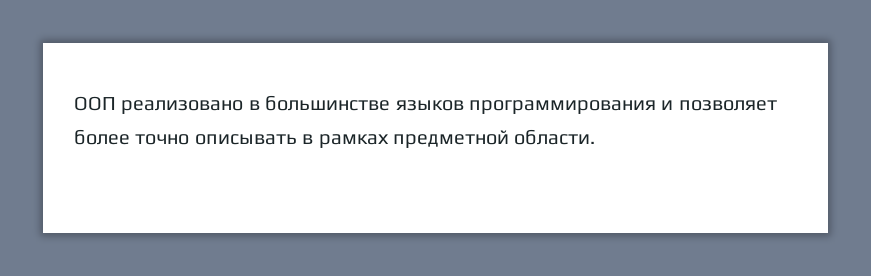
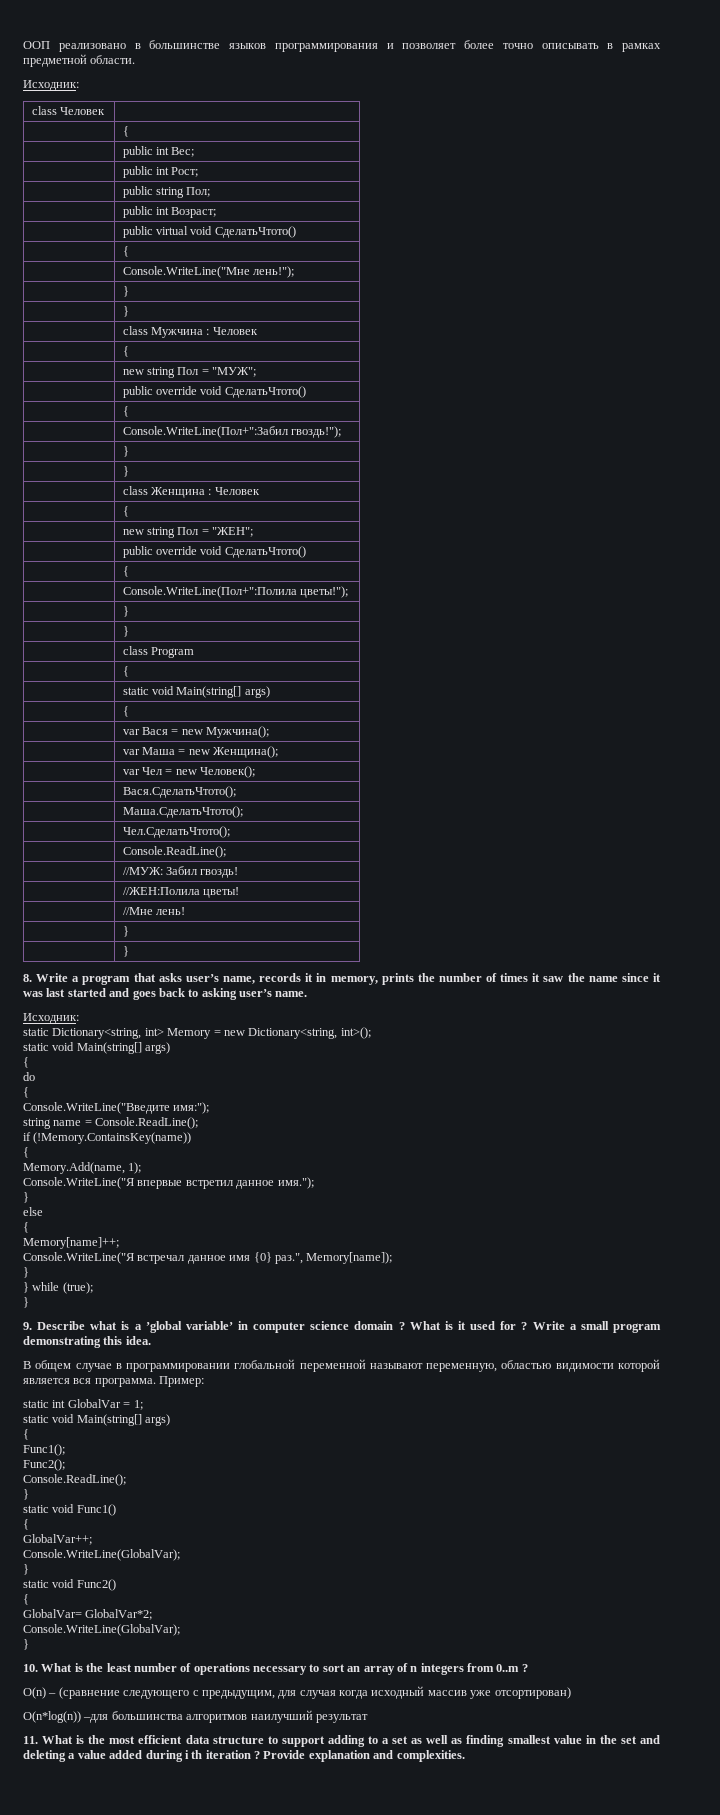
(596, 137) none -> [23,80,79,91] [31,106,106,115] [122,126,129,137] [122,146,195,158] [122,166,199,178] [122,186,211,198] [122,206,217,218] [122,226,296,238] [122,246,129,257] [122,266,295,278] [122,286,129,297] [122,306,129,317] [122,326,258,338] [122,346,129,357] [122,367,257,378] [122,386,306,398] [122,406,129,417] [122,426,342,438] [122,446,129,457] [122,466,129,477] [122,486,260,498] [122,506,129,517] [122,527,254,538] [122,546,306,558] [122,566,129,577] [122,586,349,598] [122,606,129,617] [122,626,129,637] [122,646,195,658] [122,666,129,677] [122,686,270,698] [122,706,129,717] [122,726,270,738] [122,746,279,758] [122,766,256,778] [122,786,236,798] [122,806,243,818] [122,826,230,838] [122,846,226,858] [122,866,239,878] [122,887,240,898] [122,907,186,915] [122,926,129,937] [122,946,129,957] [23,973,661,985] [23,988,308,1000] [23,1013,79,1024] [23,1027,371,1039] [23,1042,171,1054] [23,1057,29,1068] [23,1072,35,1081] [23,1087,29,1098] [23,1102,210,1114] [23,1117,199,1129] [23,1132,192,1144] [23,1147,29,1158] [23,1162,142,1174] [23,1177,314,1189] [23,1192,29,1203] [23,1207,43,1216] [23,1222,29,1233] [23,1237,119,1249] [23,1252,393,1264] [23,1267,29,1278] [23,1282,93,1294] [23,1297,29,1308] [23,1321,662,1333] [23,1336,151,1348] [23,1359,660,1372] [23,1376,205,1387] [23,1399,143,1410] [23,1414,171,1426] [23,1429,29,1440] [23,1444,65,1456] [23,1459,65,1471] [23,1474,126,1486] [23,1489,29,1500] [23,1504,116,1516] [23,1519,29,1530] [23,1534,92,1545] [23,1549,180,1561] [23,1564,29,1575] [23,1579,116,1591] [23,1594,29,1605] [23,1609,153,1620] [23,1624,180,1636] [23,1639,29,1650] [23,1663,528,1675] [23,1686,571,1699] [23,1710,368,1723] [23,1735,660,1747] [23,1750,465,1762] // Исходник: // class Человек | // | { // | public int Вес; // | public int Рост; // | public string Пол; // | public int Возраст; // | public virtual void СделатьЧтото() // | { // | Console.WriteLine("Мне лень!"); // | } // | } // | class Мужчина : Человек // | { // | new string Пол = "МУЖ"; // | public override void СделатьЧтото() // | { // | Console.WriteLine(Пол+":Забил гвоздь!"); // | } // | } // | class Женщина : Человек // | { // | new string Пол = "ЖЕН"; // | public override void СделатьЧтото() // | { // | Console.WriteLine(Пол+":Полила цветы!"); // | } // | } // | class Program // | { // | static void Main(string[] args) // | { // | var Вася = new Мужчина(); // | var Маша = new Женщина(); // | var Чел = new Человек(); // | Вася.СделатьЧтото(); // | Маша.СделатьЧтото(); // | Чел.СделатьЧтото(); // | Console.ReadLine(); // | //МУЖ: Забил гвоздь! // | //ЖЕН:Полила цветы! // | //Мне лень! // | } // | } // 8. Write a program that asks user’s name, records it in memory, prints the number of times it saw the name since it was last started and goes back to asking user’s name. // Исходник: // static Dictionary<string, int> Memory = new Dictionary<string, int>(); // static void Main(string[] args) // { // do // { // Console.WriteLine("Введите имя:"); // string name = Console.ReadLine(); // if (!Memory.ContainsKey(name)) // { // Memory.Add(name, 1); // Console.WriteLine("Я впервые встретил данное имя."); // } // else // { // Memory[name]++; // Console.WriteLine("Я встречал данное имя {0} раз.", Memory[name]); // } // } while (true); // } // 9. Describe what is a ’global variable’ in computer science domain ? What is it used for ? Write a small program demonstrating this idea. // В общем случае в программировании глобальной переменной называют переменную, областью видимости которой является вся программа. Пример: // static int GlobalVar = 1; // static void Main(string[] args) // { // Func1(); // Func2(); // Console.ReadLine(); // } // static void Func1() // { // GlobalVar++; // Console.WriteLine(GlobalVar); // } // static void Func2() // { // GlobalVar= GlobalVar*2; // Console.WriteLine(GlobalVar); // } // 10. What is the least number of operations necessary to sort an array of n integers from 0..m ? // O(n) – (сравнение следующего с предыдущим, для случая когда исходный массив уже отсортирован) // O(n*log(n)) –для большинства алгоритмов наилучший результат // 11. What is the most efficient data structure to support adding to a set as well as finding smallest value in the set and deleting a value added during i th iteration ? Provide explanation and complexities.

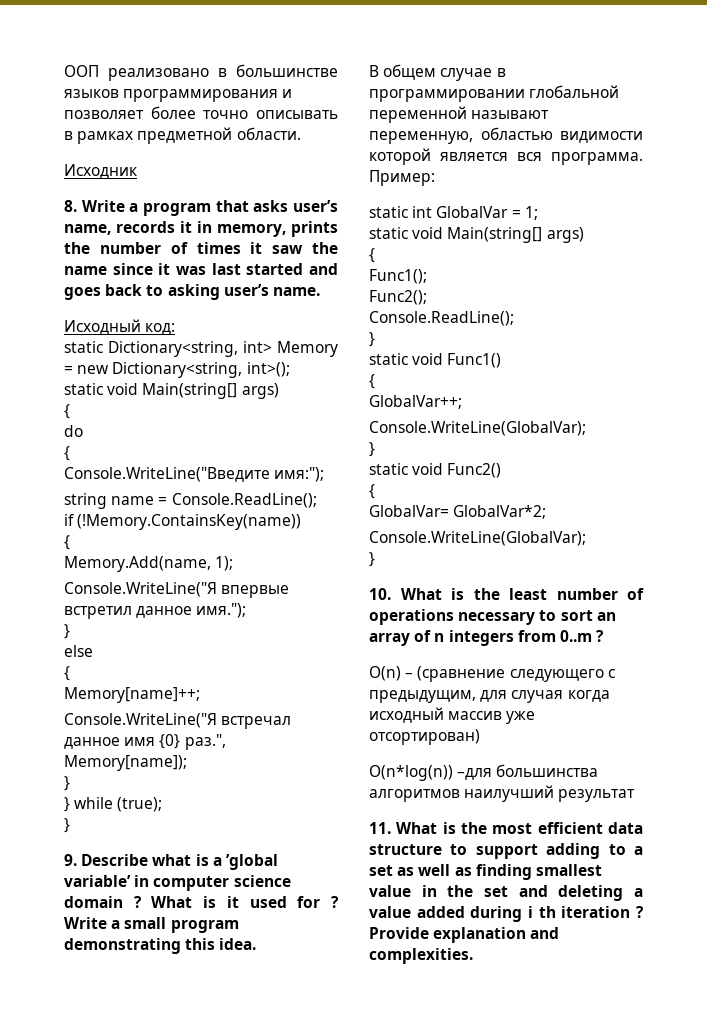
[23,80,79,91] [31,106,106,115] [122,126,129,137] [122,146,195,158] [122,166,199,178] [122,186,211,198] [122,206,217,218] [122,226,296,238] [122,246,129,257] [122,266,295,278] [122,286,129,297] [122,306,129,317] [122,326,258,338] [122,346,129,357] [122,367,257,378] [122,386,306,398] [122,406,129,417] [122,426,342,438] [122,446,129,457] [122,466,129,477] [122,486,260,498] [122,506,129,517] [122,527,254,538] [122,546,306,558] [122,566,129,577] [122,586,349,598] [122,606,129,617] [122,626,129,637] [122,646,195,658] [122,666,129,677] [122,686,270,698] [122,706,129,717] [122,726,270,738] [122,746,279,758] [122,766,256,778] [122,786,236,798] [122,806,243,818] [122,826,230,838] [122,846,226,858] [122,866,239,878] [122,887,240,898] [122,907,186,915] [122,926,129,937] [122,946,129,957] Исходник: // class Человек | // | { // | public int Вес; // | public int Рост; // | public string Пол; // | public int Возраст; // | public virtual void СделатьЧтото() // | { // | Console.WriteLine("Мне лень!"); // | } // | } // | class Мужчина : Человек // | { // | new string Пол = "МУЖ"; // | public override void СделатьЧтото() // | { // | Console.WriteLine(Пол+":Забил гвоздь!"); // | } // | } // | class Женщина : Человек // | { // | new string Пол = "ЖЕН"; // | public override void СделатьЧтото() // | { // | Console.WriteLine(Пол+":Полила цветы!"); // | } // | } // | class Program // | { // | static void Main(string[] args) // | { // | var Вася = new Мужчина(); // | var Маша = new Женщина(); // | var Чел = new Человек(); // | Вася.СделатьЧтото(); // | Маша.СделатьЧтото(); // | Чел.СделатьЧтото(); // | Console.ReadLine(); // | //МУЖ: Забил гвоздь! // | //ЖЕН:Полила цветы! // | //Мне лень! // | } // | } -> [64,164,138,179] Исходник
[23,1013,79,1024] Исходник: -> [64,319,176,335] Исходный код:

